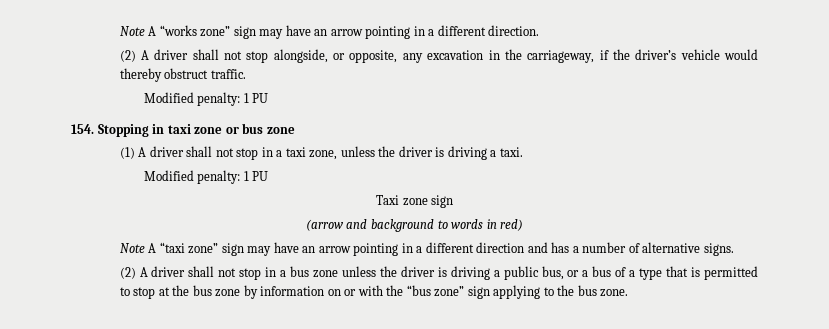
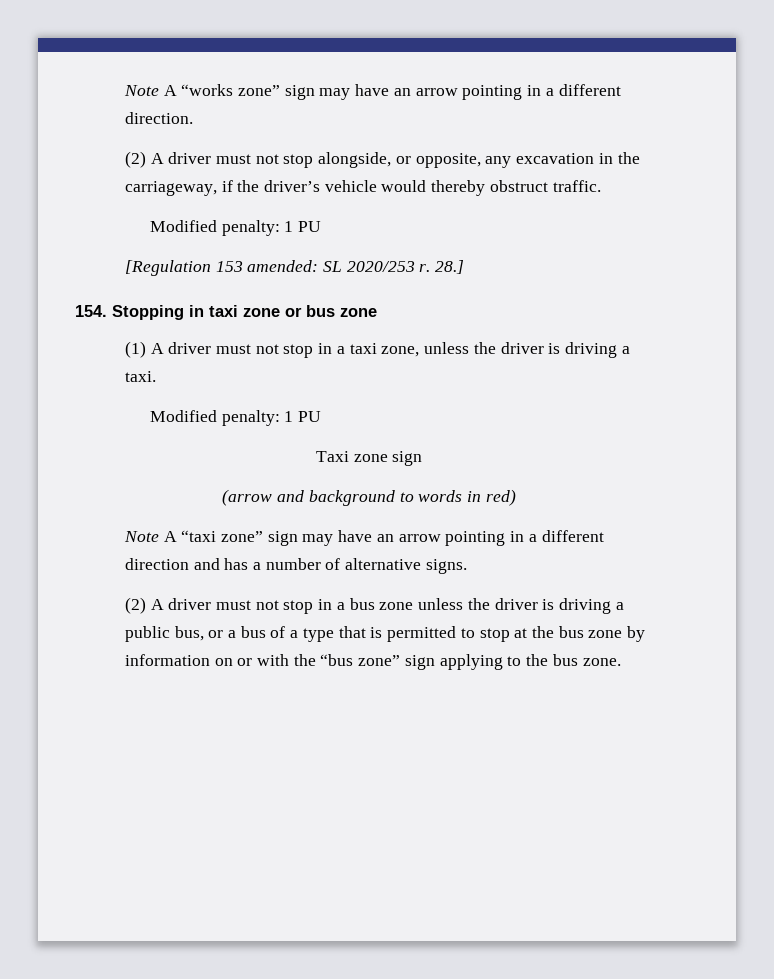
[192,49,219,60] shall -> [216,154,252,164] must
(269, 98) none -> [124,260,465,276] // [Regulation 153 amended: SL 2020/253 r. 28.]
[186,146,213,157] shall -> [216,344,252,354] must
[188,266,215,277] shall -> [216,600,252,610] must

